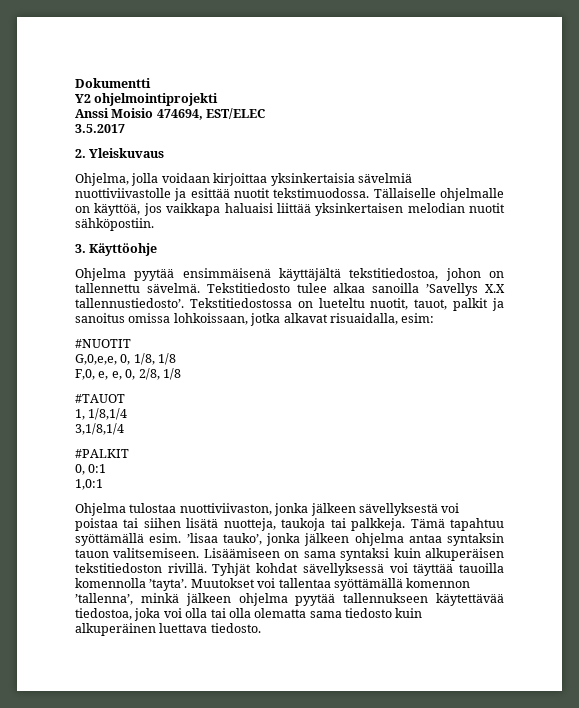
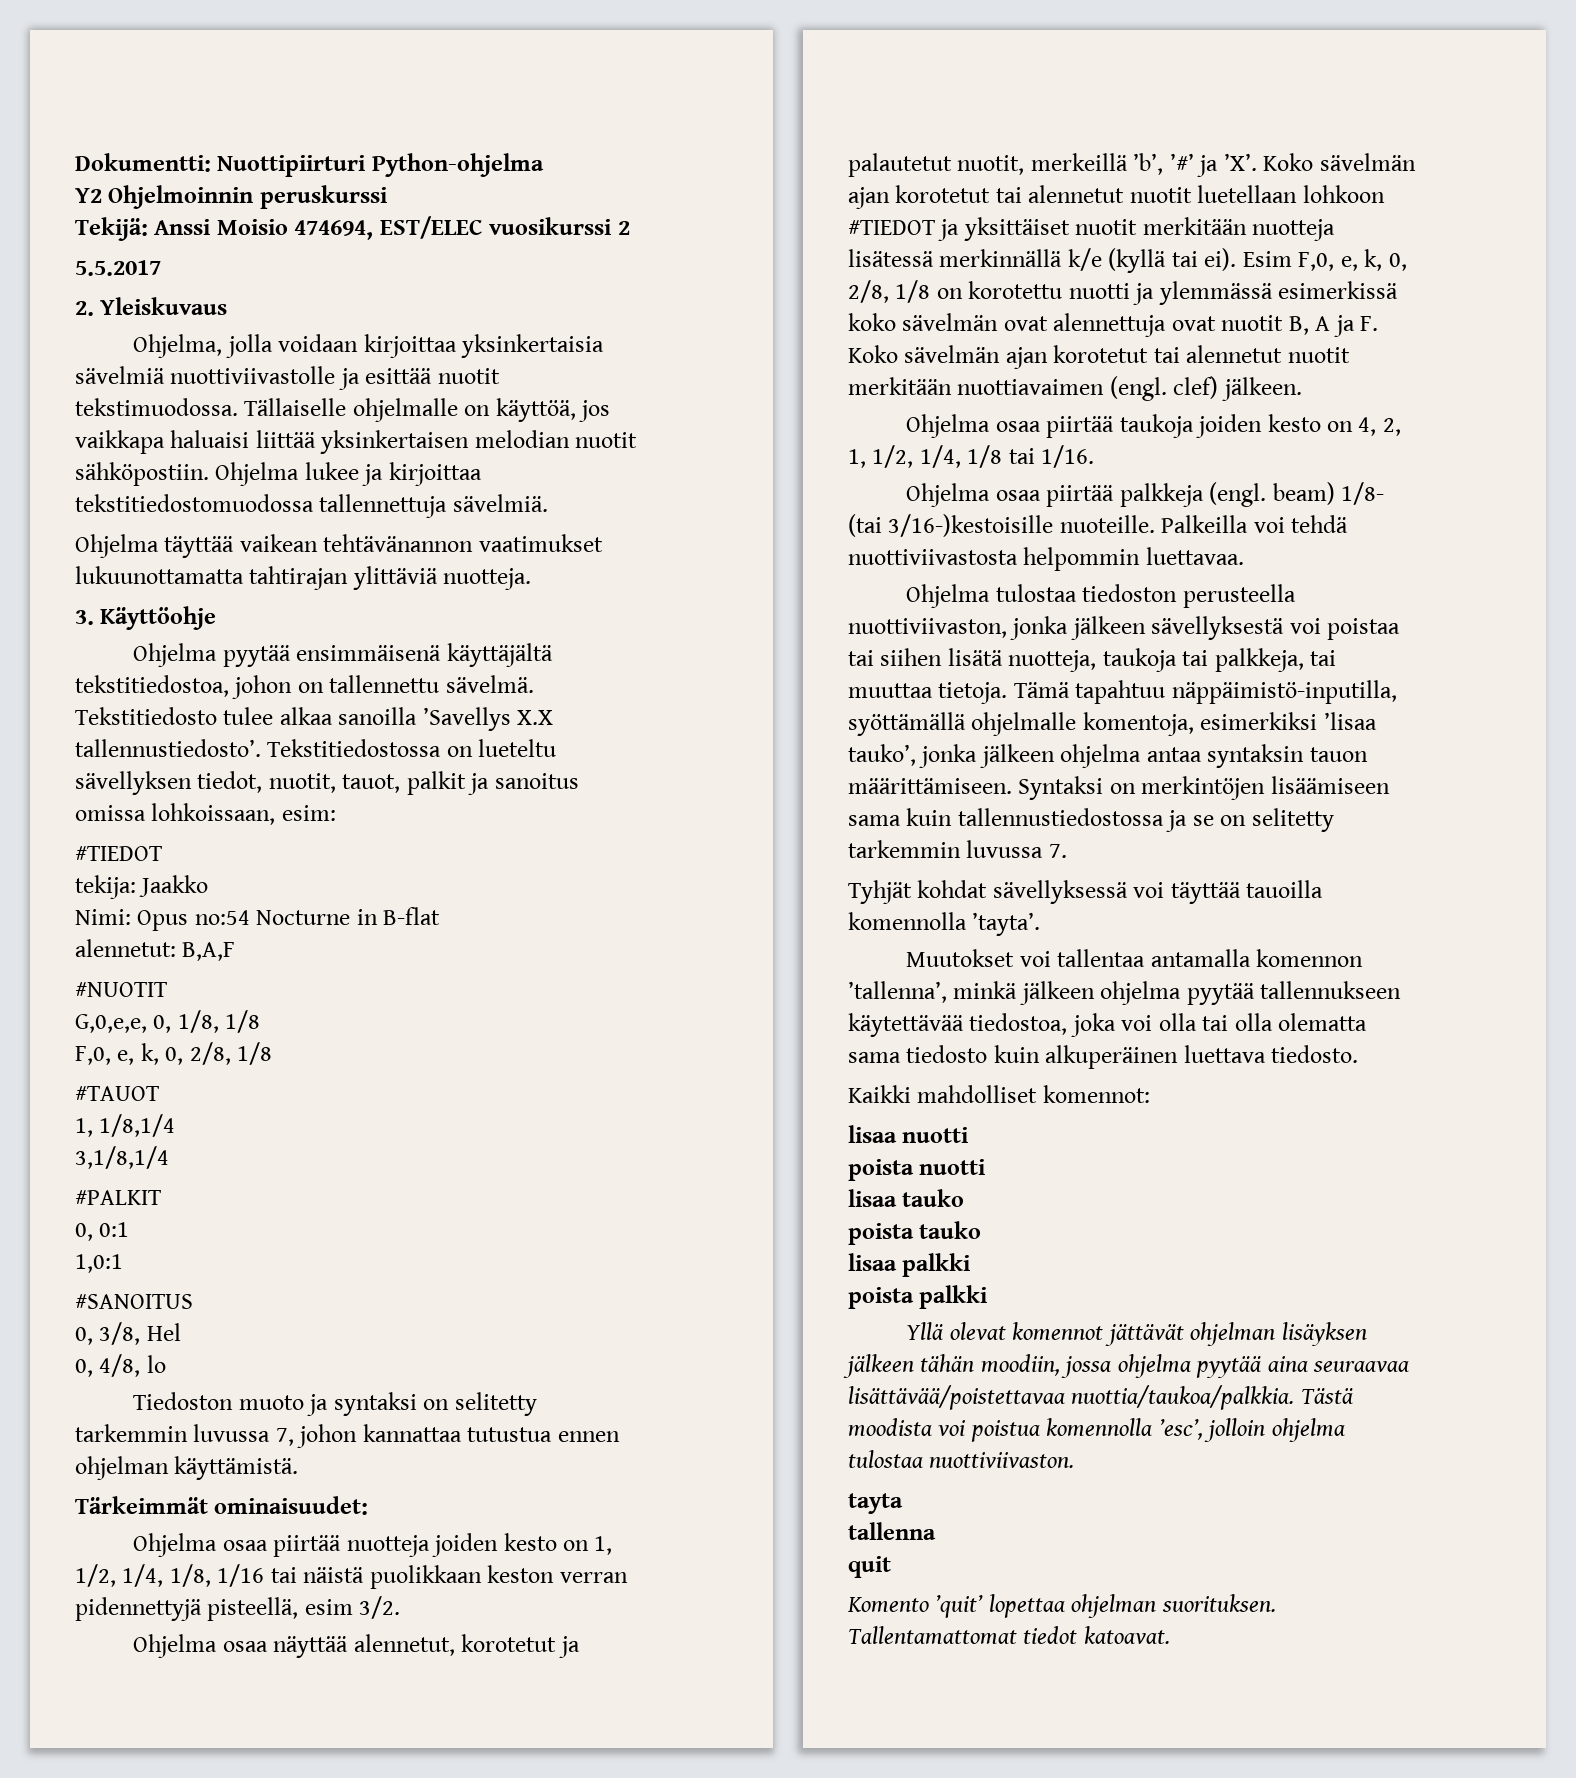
[75,78,151,88] [75,93,219,106] Dokumentti // Y2 ohjelmointiprojekti // -> [75,153,544,177] [75,185,387,209] [75,217,148,241] Dokumentti: Nuottipiirturi Python-ohjelma // Y2 Ohjelmoinnin peruskurssi // Tekijä:
[75,124,125,133] // 3.5.2017 -> [489,217,630,235] [75,260,161,276] vuosikurssi 2 // 5.5.2017
(154, 224) none -> [215,462,482,486] [75,494,548,518] [75,534,603,558] [75,566,532,590] Ohjelma lukee ja kirjoittaa tekstitiedostomuodossa tallennettuja sävelmiä. // Ohjelma täyttää vaikean tehtävänannon vaatimukset lukuunottamatta tahtirajan ylittäviä nuotteja.
(365, 303) none -> [75,771,263,795] sävellyksen tiedot,
[250,313,435,326] jotka alkavat risuaidalla, esim: -> [281,805,336,821] [75,846,162,861] [75,875,209,899] [75,907,441,931] [75,939,236,961] esim: // #TIEDOT // tekija: Jaakko // Nimi: Opus no:54 Nocturne in B-flat // alennetut: B,A,F
[111,371,122,380] e, -> [140,1043,159,1065] k,
(103, 484) none -> [75,1294,193,1309] [75,1322,181,1345] [75,1354,166,1377] [133,1392,537,1416] [75,1424,620,1448] [75,1456,299,1480] [75,1496,369,1515] [133,1533,613,1557] [75,1564,628,1589] [75,1596,401,1621] [133,1634,580,1658] [848,153,1416,177] [848,185,1385,209] [848,217,1336,241] [848,248,1407,273] [848,280,1399,305] [848,313,1379,337] [848,345,1350,369] [848,376,1302,401] [906,414,1401,438] [848,445,1095,468] [906,482,1384,507] [848,514,1349,537] [848,547,1244,571] // #SANOITUS // 0, 3/8, Hel // 0, 4/8, lo // Tiedoston muoto ja syntaksi on selitetty tarkemmin luvussa 7, johon kannattaa tutustua ennen ohjelman käyttämistä. // Tärkeimmät ominaisuudet: // Ohjelma osaa piirtää nuotteja joiden kesto on 1, 1/2, 1/4, 1/8, 1/16 tai näistä puolikkaan keston verran pidennettyjä pisteellä, esim 3/2. // Ohjelma osaa näyttää alennetut, korotetut ja palautetut nuotit, merkeillä ’b’, ’#’ ja ’X’. Koko sävelmän ajan korotetut tai alennetut nuotit luetellaan lohkoon #TIEDOT ja yksittäiset nuotit merkitään nuotteja lisätessä merkinnällä k/e (kyllä tai ei). Esim F,0, e, k, 0, 2/8, 1/8 on korotettu nuotti ja ylemmässä esimerkissä koko sävelmän ovat alennettuja ovat nuotit B, A ja F. Koko sävelmän ajan korotetut tai alennetut nuotit merkitään nuottiavaimen (engl. clef) jälkeen. // Ohjelma osaa piirtää taukoja joiden kesto on 4, 2, 1, 1/2, 1/4, 1/8 tai 1/16. // Ohjelma osaa piirtää palkkeja (engl. beam) 1/8- (tai 3/16-)kestoisille nuoteille. Palkeilla voi tehdä nuottiviivastosta helpommin luettavaa.
(177, 508) none -> [1082,584,1296,608] tiedoston perusteella
[351,518,505,531] [75,533,182,546] palkkeja. Tämä tapahtuu syöttämällä esim. -> [1214,648,1337,672] [848,680,1397,704] [848,712,1318,736] palkkeja, tai muuttaa tietoja. Tämä tapahtuu näppäimistö-inputilla, syöttämällä ohjelmalle komentoja, esimerkiksi
[113,548,504,561] [75,563,207,573] valitsemiseen. Lisäämiseen on sama syntaksi kuin alkuperäisen tekstitiedoston rivillä. -> [848,776,1390,800] [848,808,1334,832] [848,840,1067,858] määrittämiseen. Syntaksi on merkintöjen lisäämiseen sama kuin tallennustiedostossa ja se on selitetty tarkemmin luvussa 7. //
(188, 585) none -> (1041, 924) //
[333,578,403,591] syöttämällä -> [1150,949,1251,967] antamalla
(261, 628) none -> [848,1085,1150,1103] [848,1125,969,1143] [848,1159,986,1181] [848,1189,965,1207] [848,1221,982,1245] [848,1253,971,1277] [848,1285,988,1309] [906,1322,1367,1346] [843,1354,1410,1378] [848,1385,1353,1410] [848,1418,1345,1442] [848,1450,1075,1468] [848,1493,903,1514] [848,1522,936,1540] [848,1556,891,1578] [847,1594,1276,1618] [848,1626,1170,1644] // Kaikki mahdolliset komennot: // lisaa nuotti // poista nuotti // lisaa tauko // poista tauko // lisaa palkki // poista palkki // Yllä olevat komennot jättävät ohjelman lisäyksen jälkeen tähän moodiin, jossa ohjelma pyytää aina seuraavaa lisättävää/poistettavaa nuottia/taukoa/palkkia. Tästä moodista voi poistua komennolla ’esc’, jolloin ohjelma tulostaa nuottiviivaston. // tayta // tallenna // quit // Komento ’quit’ lopettaa ohjelman suorituksen. Tallentamattomat tiedot katoavat.

